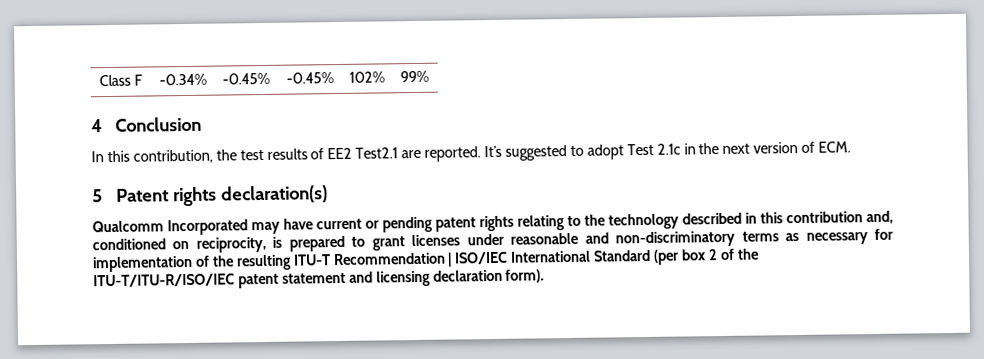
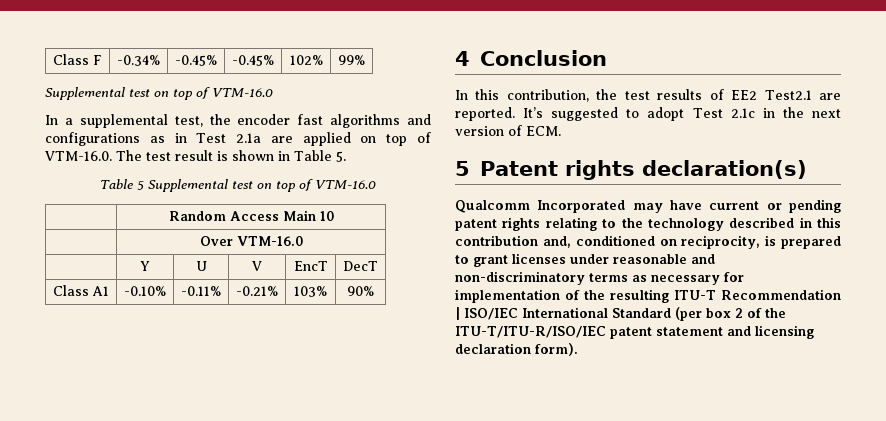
(429, 76) none -> [45,87,273,100] [45,114,431,128] [45,132,432,146] [45,150,346,162] [100,179,376,192] [168,210,334,221] [199,236,303,246] [140,261,150,271] [195,261,207,271] [252,261,262,271] [293,261,328,271] [343,261,378,271] [53,285,109,296] [124,286,166,296] [181,286,222,296] [236,286,278,296] [294,286,327,297] [347,286,374,296] // Supplemental test on top of VTM-16.0 // In a supplemental test, the encoder fast algorithms and configurations as in Test 2.1a are applied on top of VTM-16.0. The test result is shown in Table 5. // Table 5 Supplemental test on top of VTM-16.0 // | Random Access Main 10 // | Over VTM-16.0 // | Y | U | V | EncT | DecT // Class A1 | -0.10% | -0.11% | -0.21% | 103% | 90%

